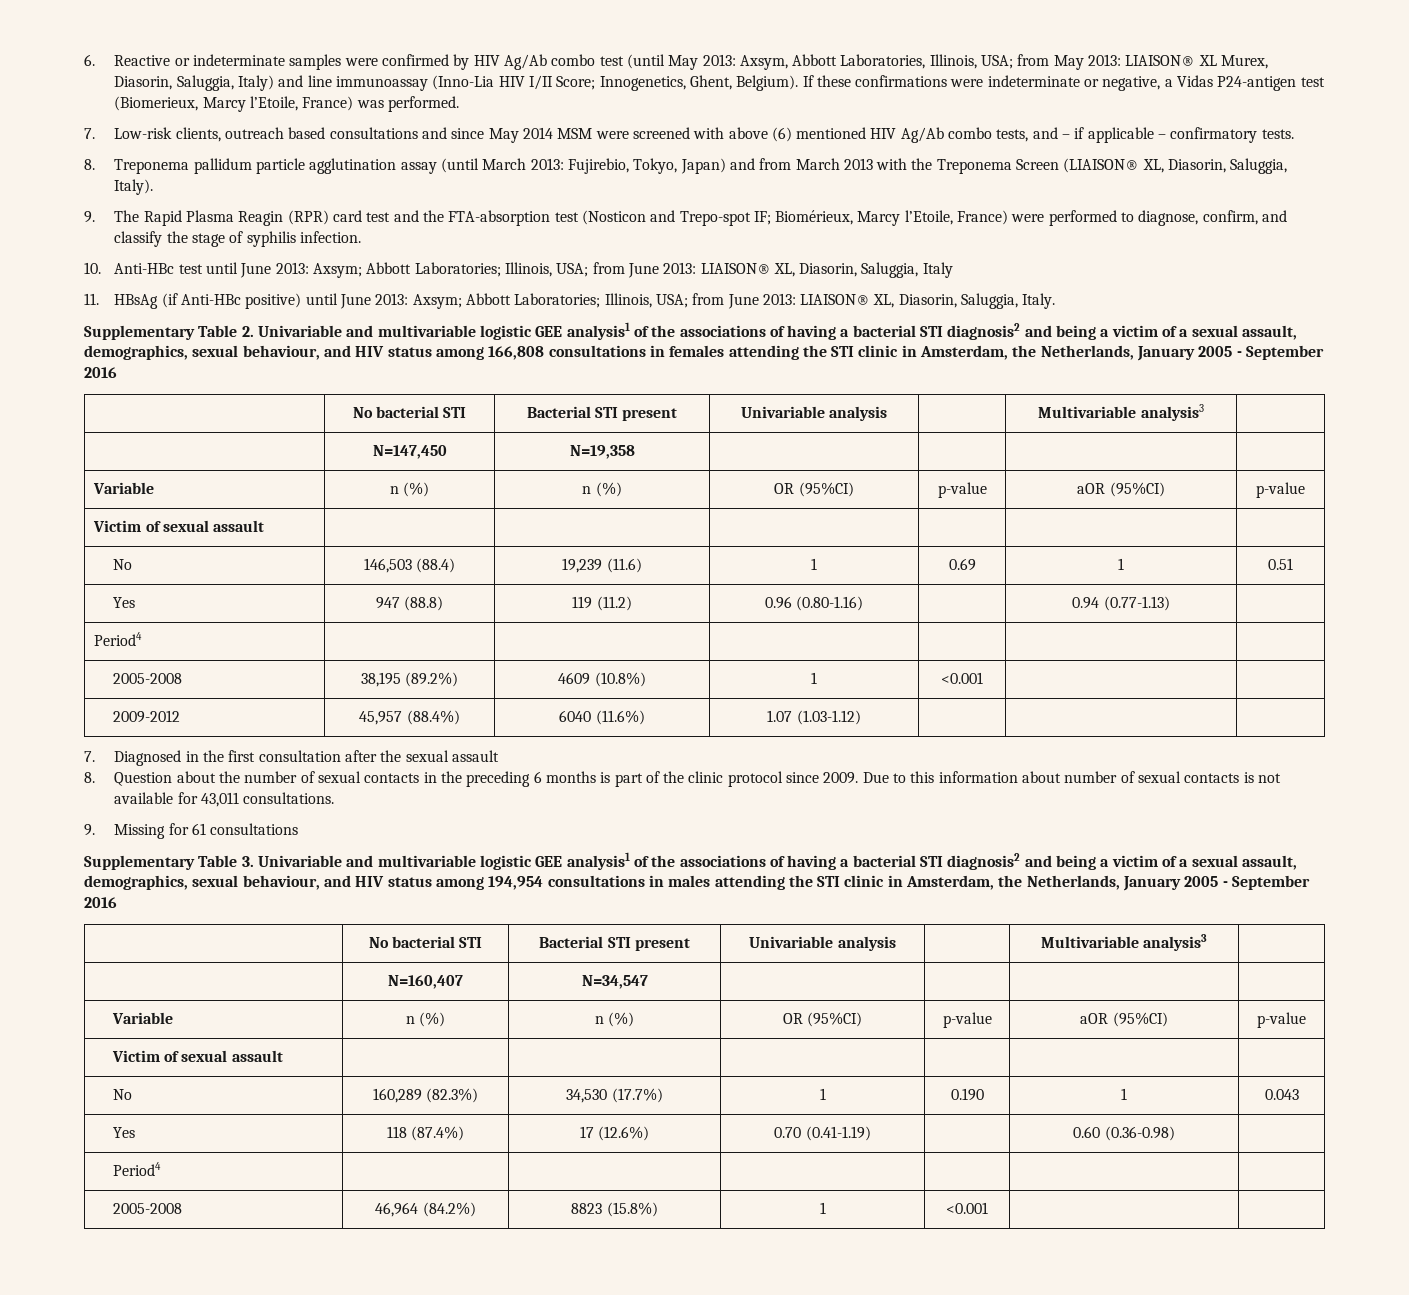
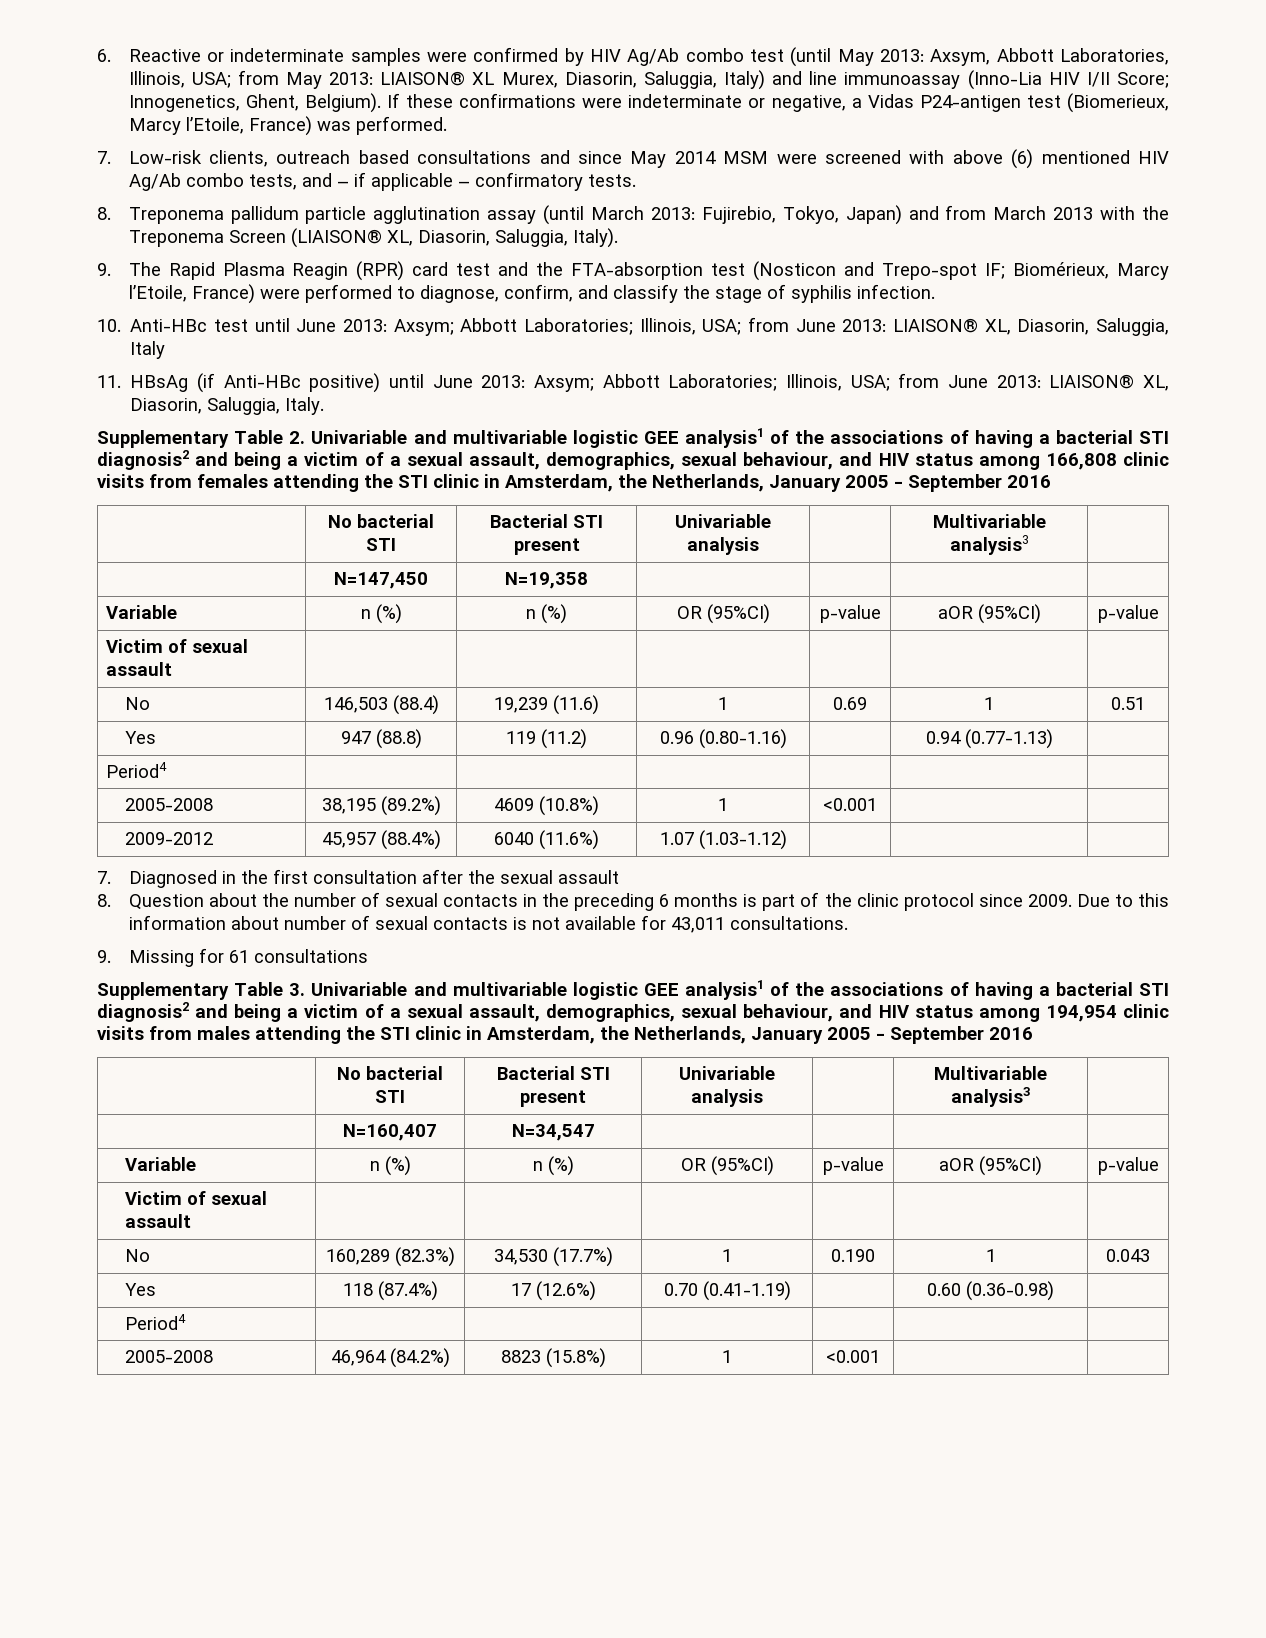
[548,345,665,357] consultations in -> [1123,452,1169,466] [97,474,192,488] clinic visits from
[547,875,664,887] consultations in -> [1123,1004,1169,1018] [97,1026,192,1040] clinic visits from

